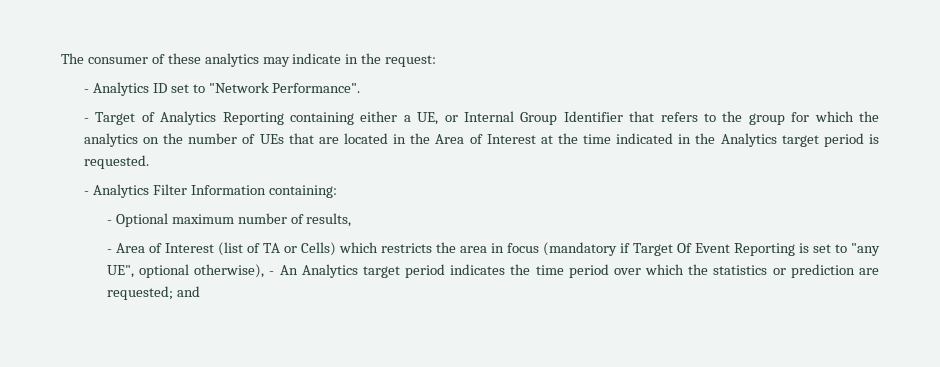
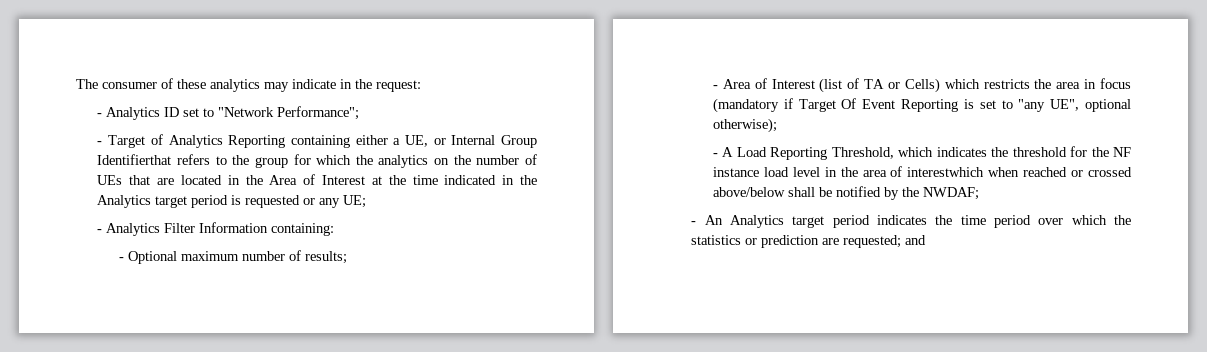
[272,83,361,93] Performance". -> [277,106,360,120] Performance";
[563,111,655,122] Identifier that -> [97,154,172,165] Identifierthat
[83,155,149,169] requested. -> [245,195,367,208] requested or any UE;
[306,213,352,227] results, -> [304,251,347,264] results;
[194,264,265,278] otherwise), -> [712,118,777,133] [712,146,1131,160] [712,166,1132,177] [712,186,979,200] otherwise); // - A Load Reporting Threshold, which indicates the threshold for the NF instance load level in the area of interestwhich when reached or crossed above/below shall be notified by the NWDAF; //

